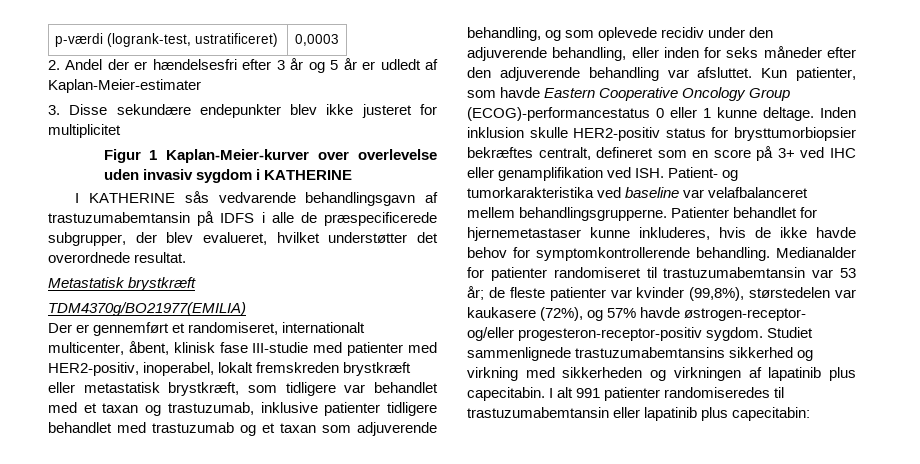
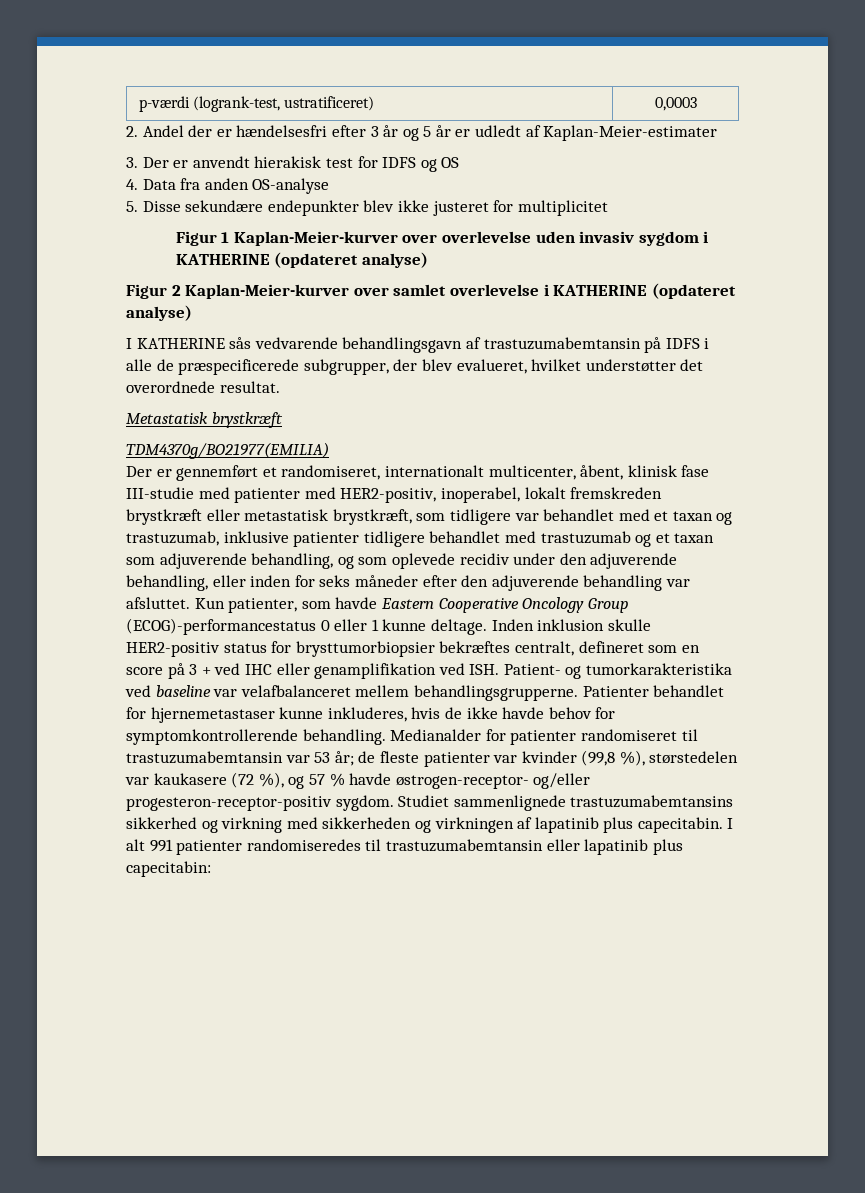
(60, 110) none -> [142,156,460,172] [126,178,330,194] [126,201,138,212] Der er anvendt hierakisk test for IDFS og OS // 4. Data fra anden OS-analyse // 5.
(352, 175) none -> [274,252,428,268] [126,283,736,299] [126,305,192,321] (opdateret analyse) // Figur 2 Kaplan-Meier-kurver over samlet overlevelse i KATHERINE (opdateret analyse)
[777,148,795,158] 3+ -> [189,664,211,675] 3 +
[689,287,745,301] (99,8%), -> [581,750,645,766] (99,8 %),
[540,307,637,321] (72%), og 57% -> [231,772,345,789] (72 %), og 57 %

